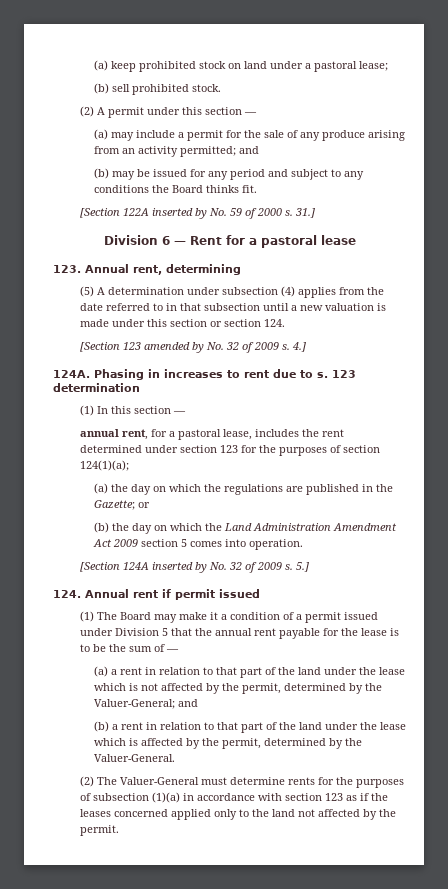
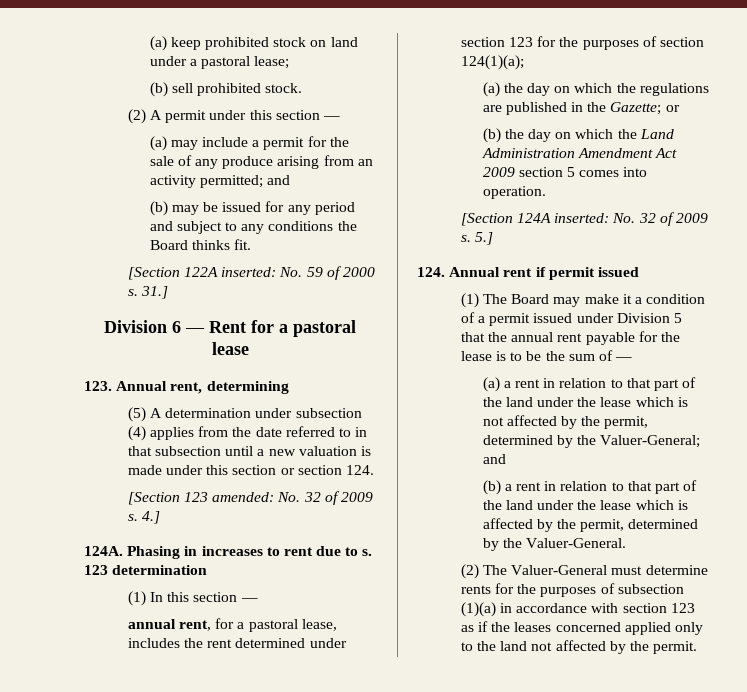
[152,208,208,219] inserted by -> [221,267,277,277] inserted:
[144,342,205,353] amended by -> [212,492,275,502] amended:
[152,562,208,573] inserted by -> [554,213,610,223] inserted:

